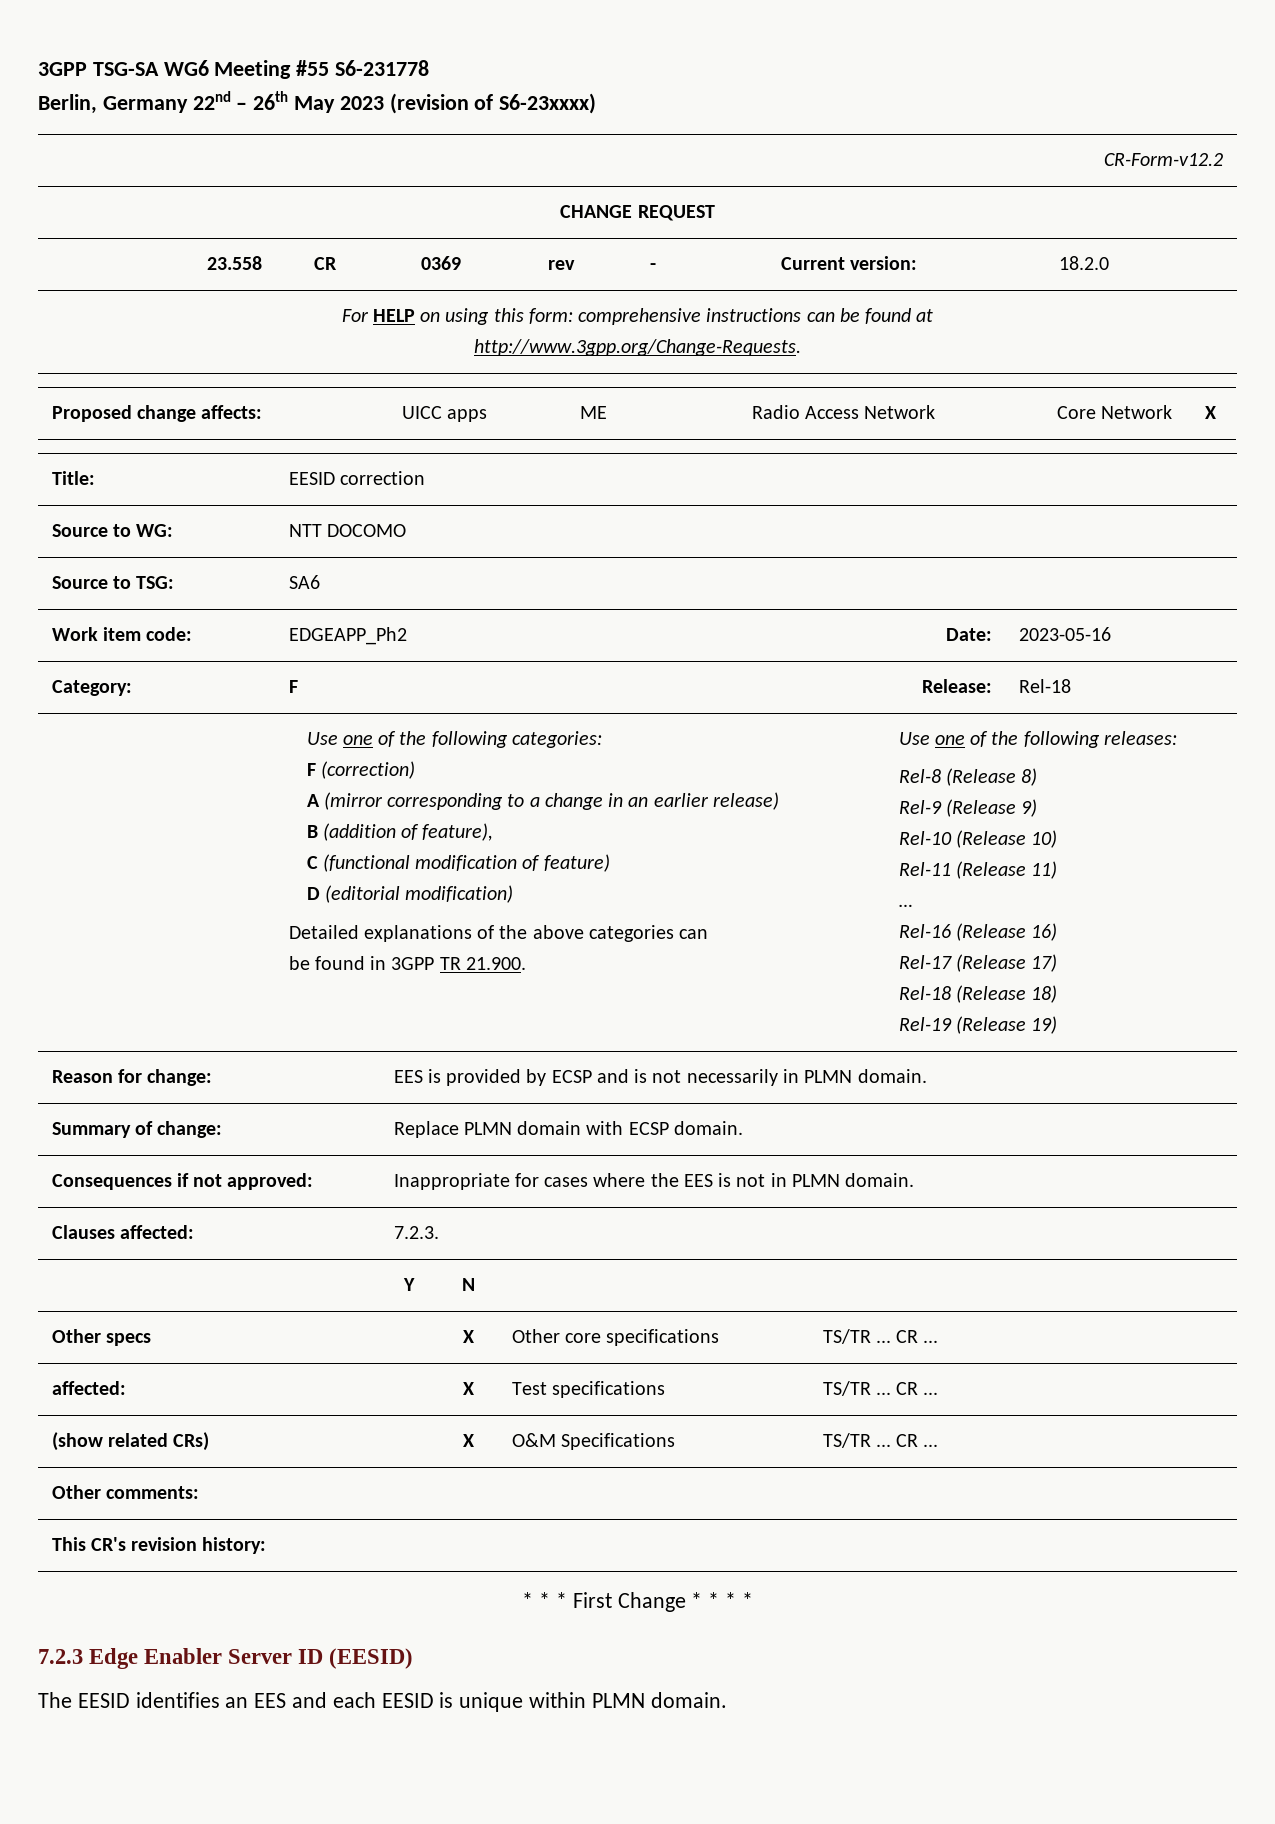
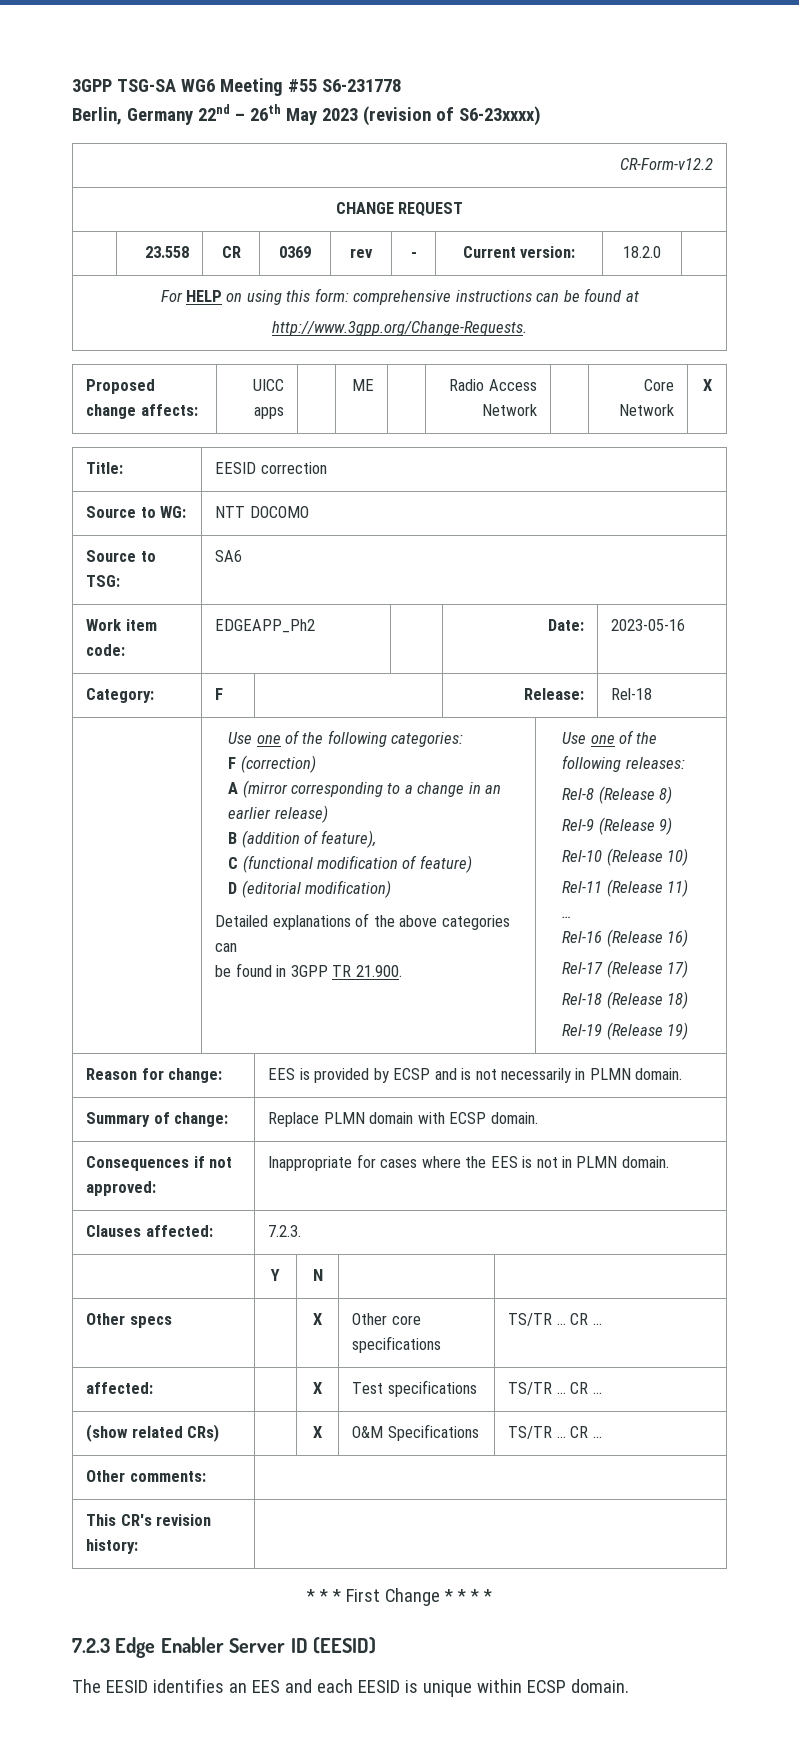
[591,1693,645,1708] PLMN -> [526,1680,566,1693] ECSP

